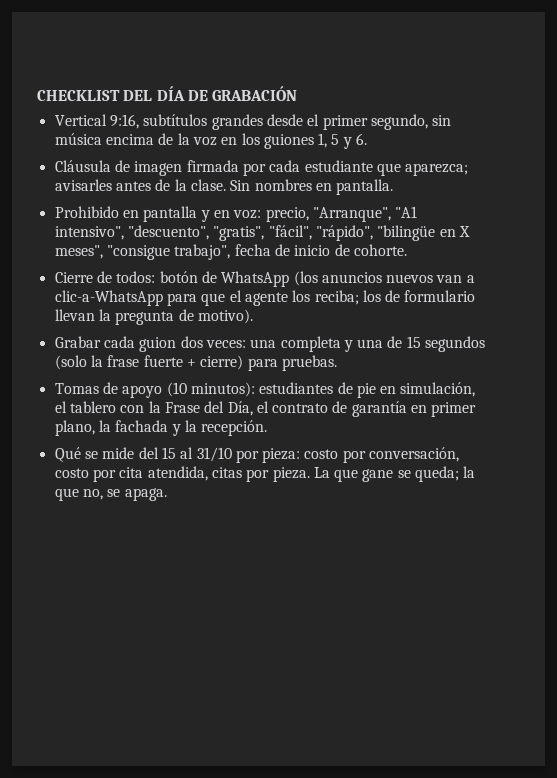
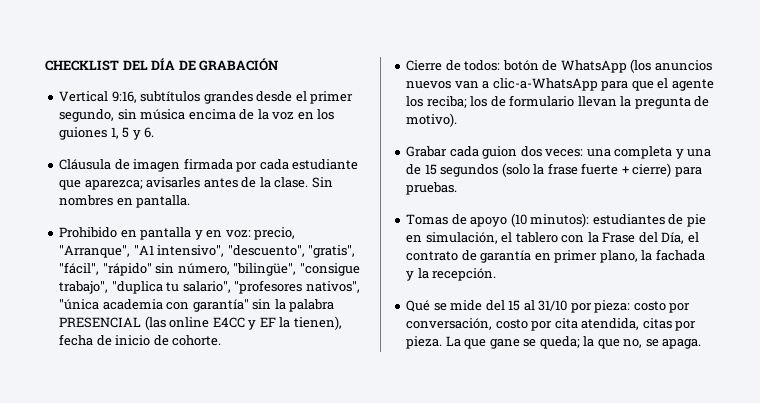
[315,225,470,241] [54,244,231,260] "rápido", "bilingüe en X meses", "consigue trabajo", -> [102,263,360,276] [59,280,360,294] [59,299,335,312] [59,316,342,330] "rápido" sin número, "bilingüe", "consigue trabajo", "duplica tu salario", "profesores nativos", "única academia con garantía" sin la palabra PRESENCIAL (las online E4CC y EF la tienen),

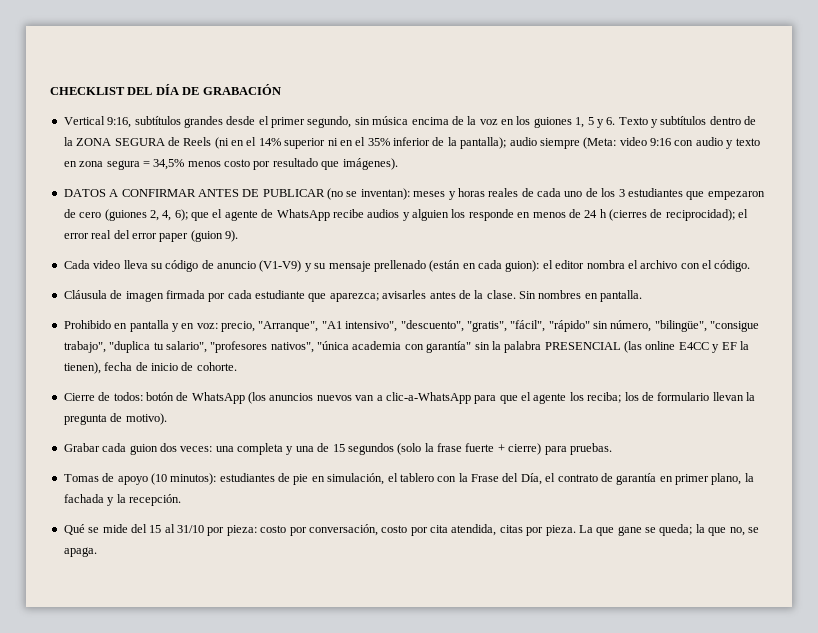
(155, 132) none -> [618,116,757,128] [63,137,760,149] [63,158,398,170] [63,188,765,200] [63,209,749,221] [63,230,238,242] [63,260,751,272] Texto y subtítulos dentro de la ZONA SEGURA de Reels (ni en el 14% superior ni en el 35% inferior de la pantalla); audio siempre (Meta: video 9:16 con audio y texto en zona segura = 34,5% menos costo por resultado que imágenes). // DATOS A CONFIRMAR ANTES DE PUBLICAR (no se inventan): meses y horas reales de cada uno de los 3 estudiantes que empezaron de cero (guiones 2, 4, 6); que el agente de WhatsApp recibe audios y alguien los responde en menos de 24 h (cierres de reciprocidad); el error real del error paper (guion 9). // Cada video lleva su código de anuncio (V1-V9) y su mensaje prellenado (están en cada guion): el editor nombra el archivo con el código.

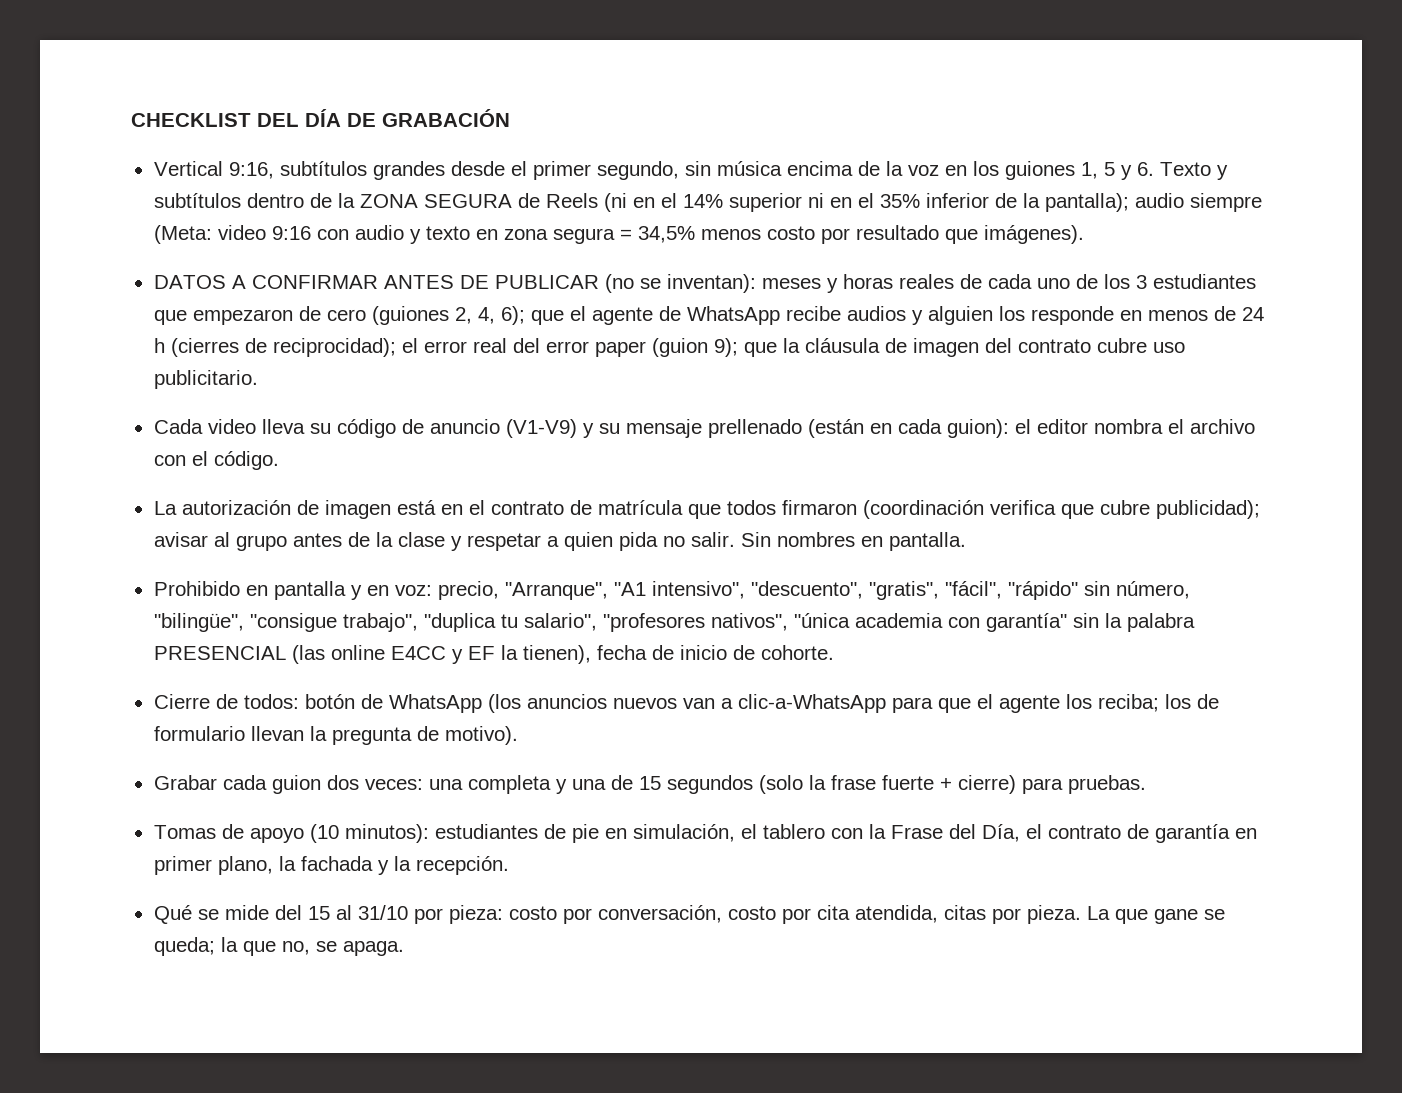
[225,230,238,242] 9). -> [713,338,1185,357] [153,370,258,389] 9); que la cláusula de imagen del contrato cubre uso publicitario.
[63,290,516,302] Cláusula de imagen firmada por cada estudiante que aparezca; avisarles antes de la clase. -> [153,500,1260,519] [153,532,735,551] La autorización de imagen está en el contrato de matrícula que todos firmaron (coordinación verifica que cubre publicidad); avisar al grupo antes de la clase y respetar a quien pida no salir.

